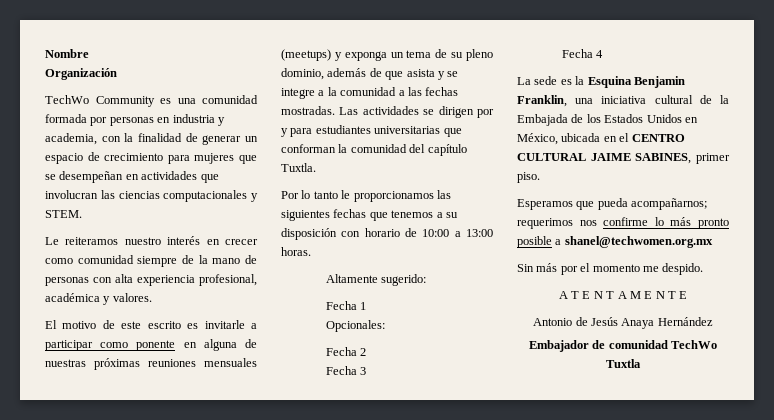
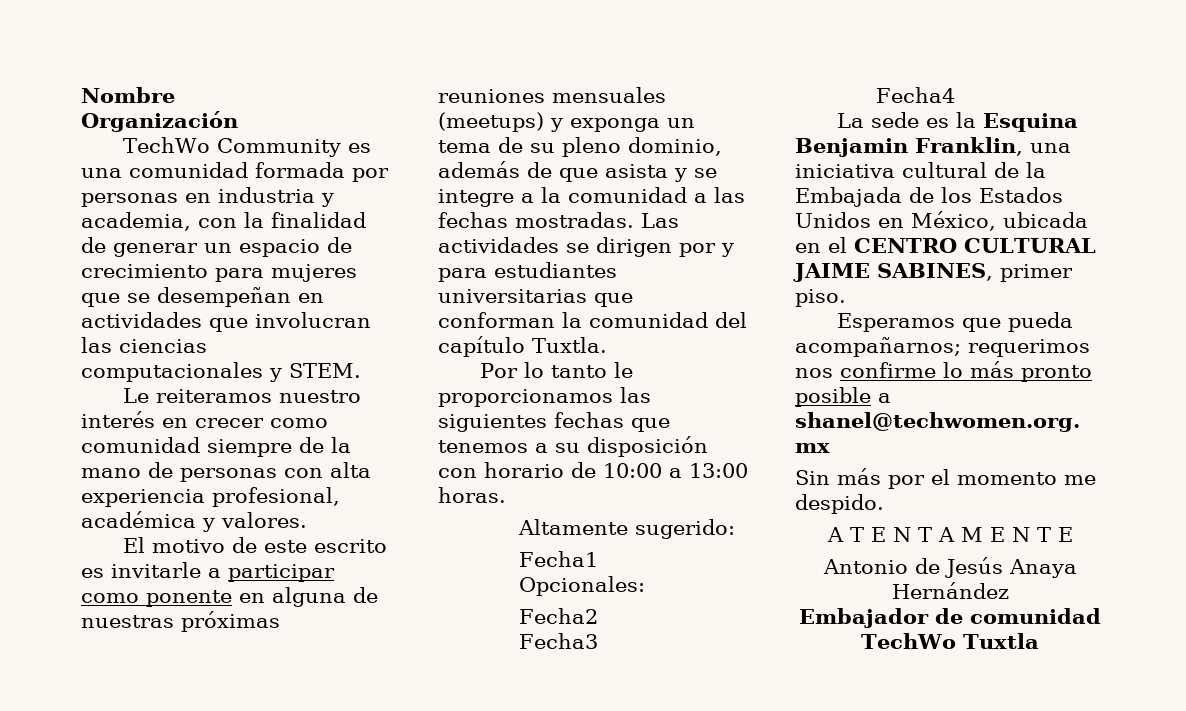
[326,301,367,310] Fecha 1 -> [519,551,599,567] Fecha1
[326,347,367,356] [326,366,367,375] [562,49,604,58] Fecha 2 // Fecha 3 // Fecha 4 -> [519,608,599,624] [519,633,599,649] [876,87,956,103] Fecha2 // Fecha3 // Fecha4

